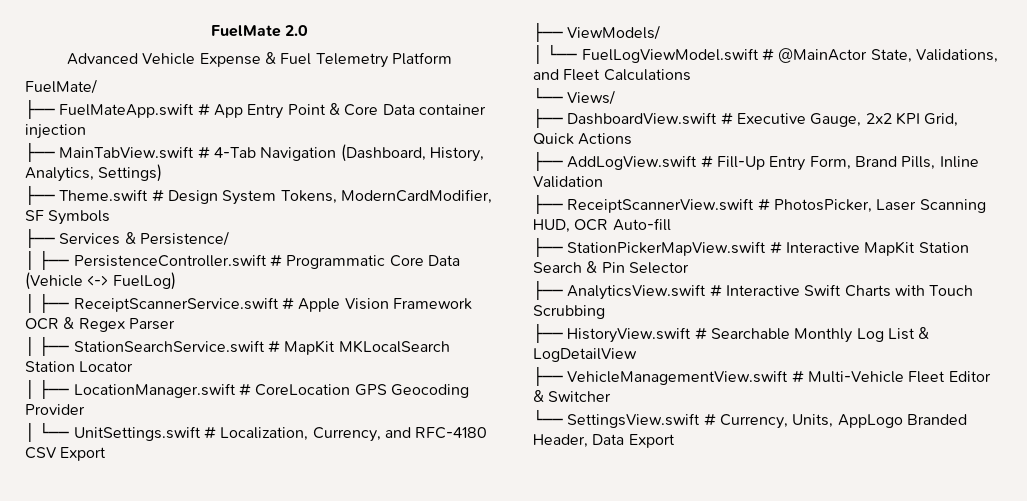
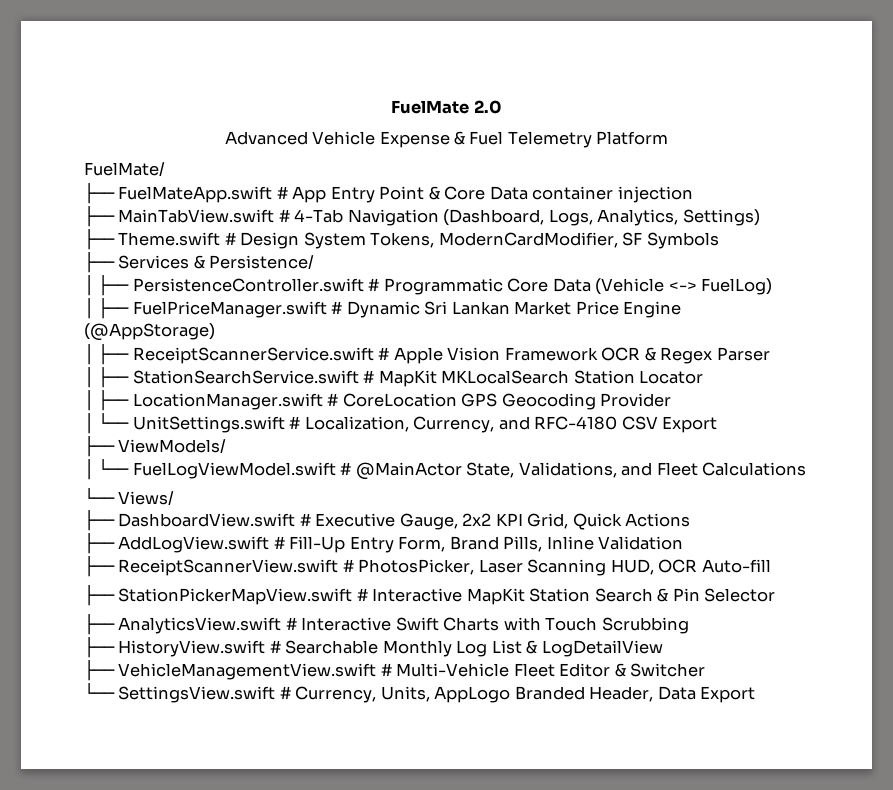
[429,147,484,162] History, -> [548,209,593,226] Logs,
(176, 281) none -> [84,298,682,319] [84,323,215,341] // │ ├── FuelPriceManager.swift # Dynamic Sri Lankan Market Price Engine (@AppStorage)

